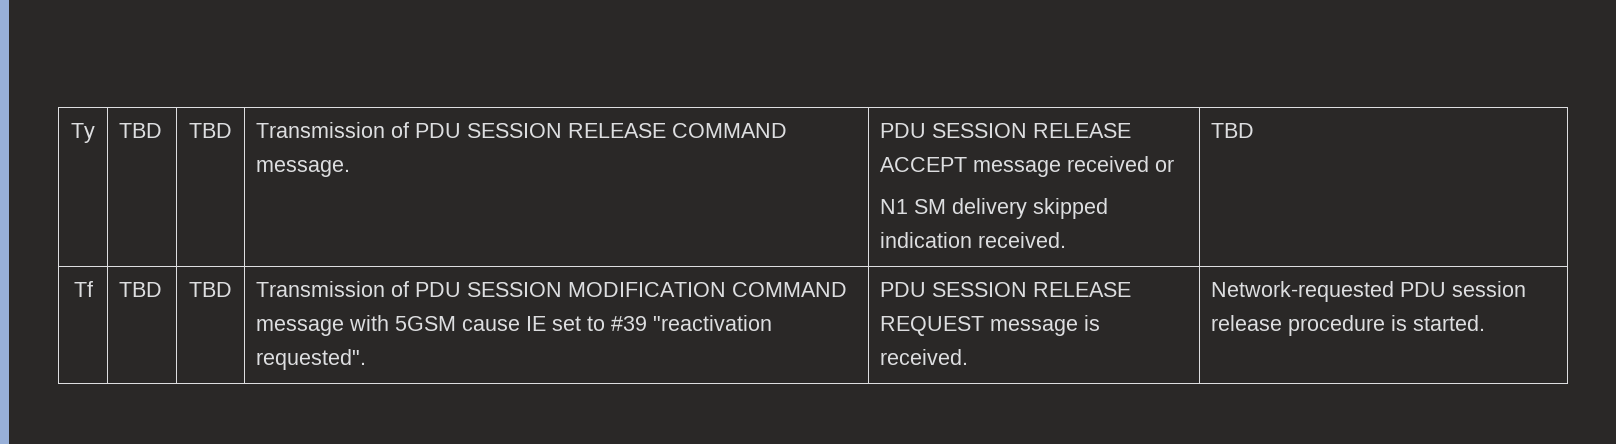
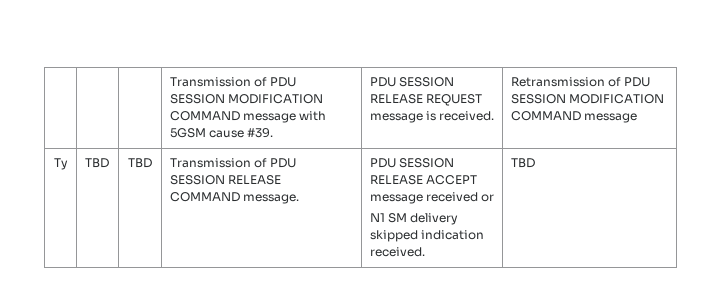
(71, 133) none -> [169,77,297,87] [169,94,323,104] [169,111,327,123] [169,128,274,138] [369,77,454,87] [369,94,482,106] [369,111,495,123] [510,77,651,87] [510,94,664,104] [510,111,637,123] | | | Transmission of PDU SESSION MODIFICATION COMMAND message with 5GSM cause #39. | PDU SESSION RELEASE REQUEST message is received. | Retransmission of PDU SESSION MODIFICATION COMMAND message //
[73,281,93,297] [119,282,163,297] [189,282,232,297] [256,281,848,297] [256,315,773,336] [256,349,367,370] [880,282,1132,297] [880,315,1101,336] [880,349,969,365] [1211,281,1527,302] [1211,315,1486,336] // Tf | TBD | TBD | Transmission of PDU SESSION MODIFICATION COMMAND message with 5GSM cause IE set to #39 "reactivation requested". | PDU SESSION RELEASE REQUEST message is received. | Network-requested PDU session release procedure is started. -> (535, 163) none

